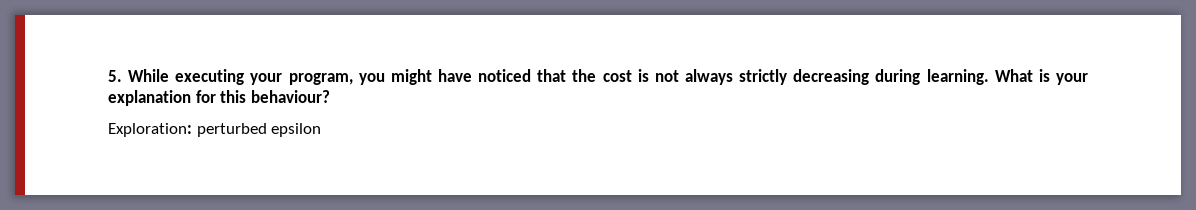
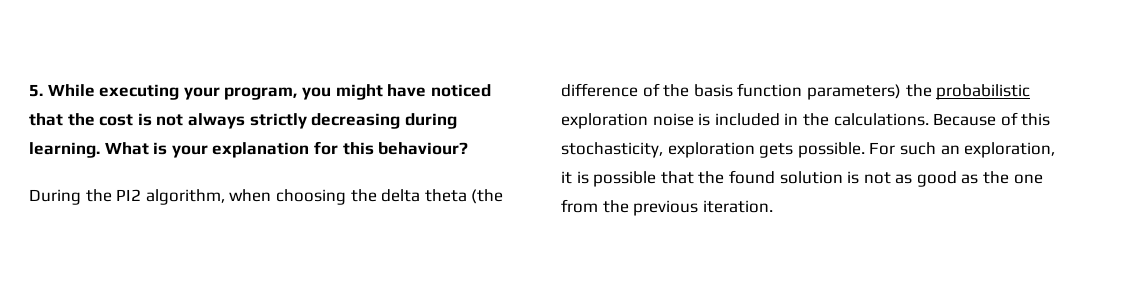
[108,123,322,137] Exploration: perturbed epsilon -> [29,189,504,205] [561,83,1031,100] [561,112,1051,129] [561,142,1056,158] [561,170,1043,187] [561,199,773,216] During the PI2 algorithm, when choosing the delta theta (the difference of the basis function parameters) the probabilistic exploration noise is included in the calculations. Because of this stochasticity, exploration gets possible. For such an exploration, it is possible that the found solution is not as good as the one from the previous iteration.

